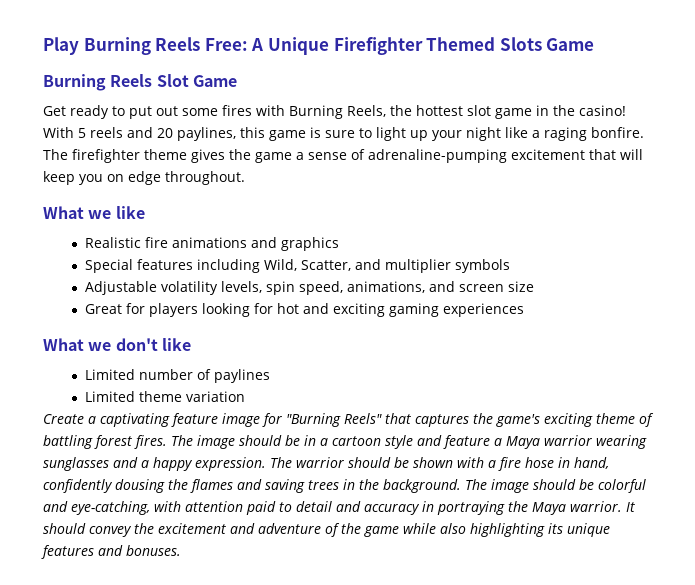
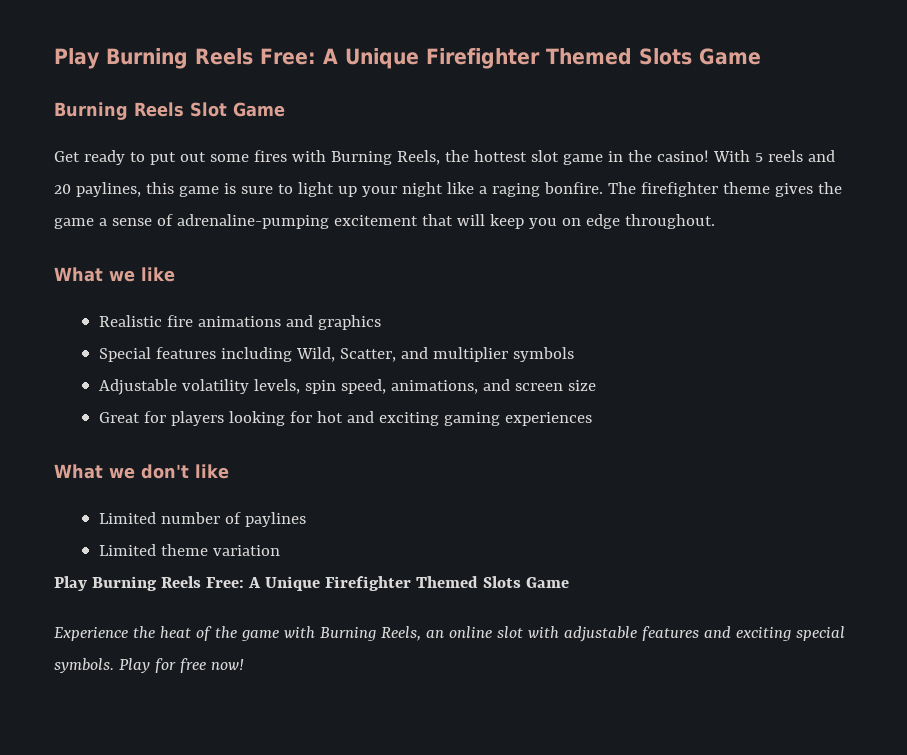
[43,413,654,427] [43,435,647,449] [43,457,609,471] [43,479,646,493] [43,501,635,515] [43,523,610,537] [41,545,181,559] Create a captivating feature image for "Burning Reels" that captures the game's exciting theme of battling forest fires. The image should be in a cartoon style and feature a Maya warrior wearing sunglasses and a happy expression. The warrior should be shown with a fire hose in hand, confidently dousing the flames and saving trees in the background. The image should be colorful and eye-catching, with attention paid to detail and accuracy in portraying the Maya warrior. It should convey the excitement and adventure of the game while also highlighting its unique features and bonuses. -> [54,576,569,591] [54,626,845,642] [54,658,244,673] Play Burning Reels Free: A Unique Firefighter Themed Slots Game // Experience the heat of the game with Burning Reels, an online slot with adjustable features and exciting special symbols. Play for free now!

